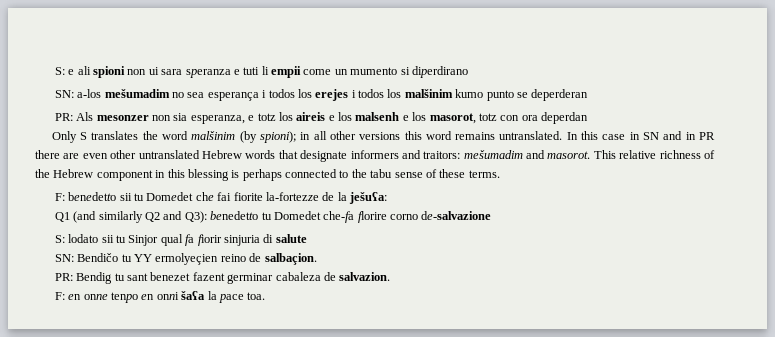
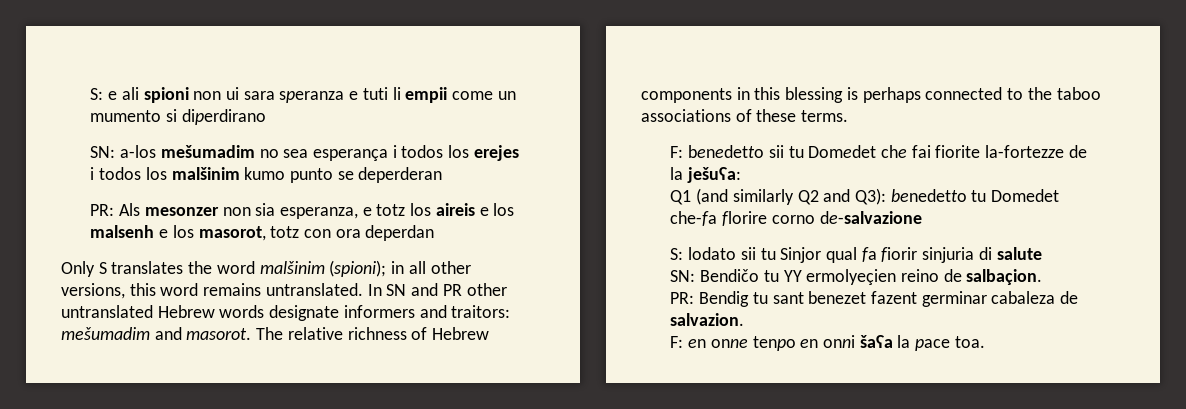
[239,131,296,143] (by spioni); -> [329,260,387,277] (spioni);
[359,132,401,140] versions -> [61,283,125,299] versions,
[581,131,715,140] [35,150,108,159] this case in SN and in PR there are even -> [386,283,462,296] SN and PR
[278,150,298,159] that -> (265, 311) none
[593,150,616,159] This -> [256,327,284,340] The
[35,169,153,181] the Hebrew component -> [432,327,490,340] [641,88,732,103] Hebrew components
[370,169,423,178] tabu sense -> [1056,87,1101,100] [641,109,731,122] taboo associations

